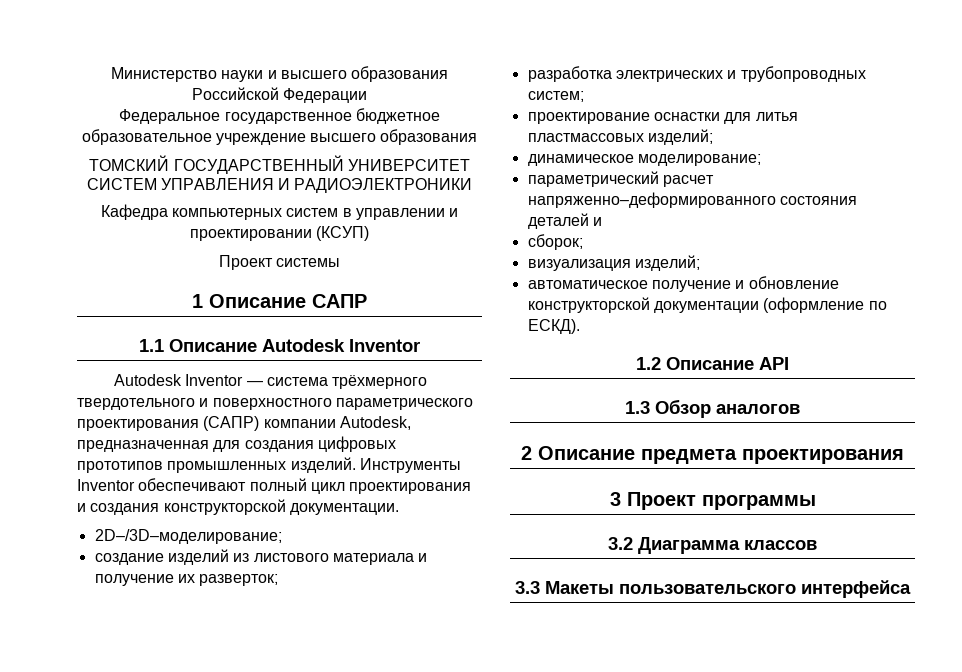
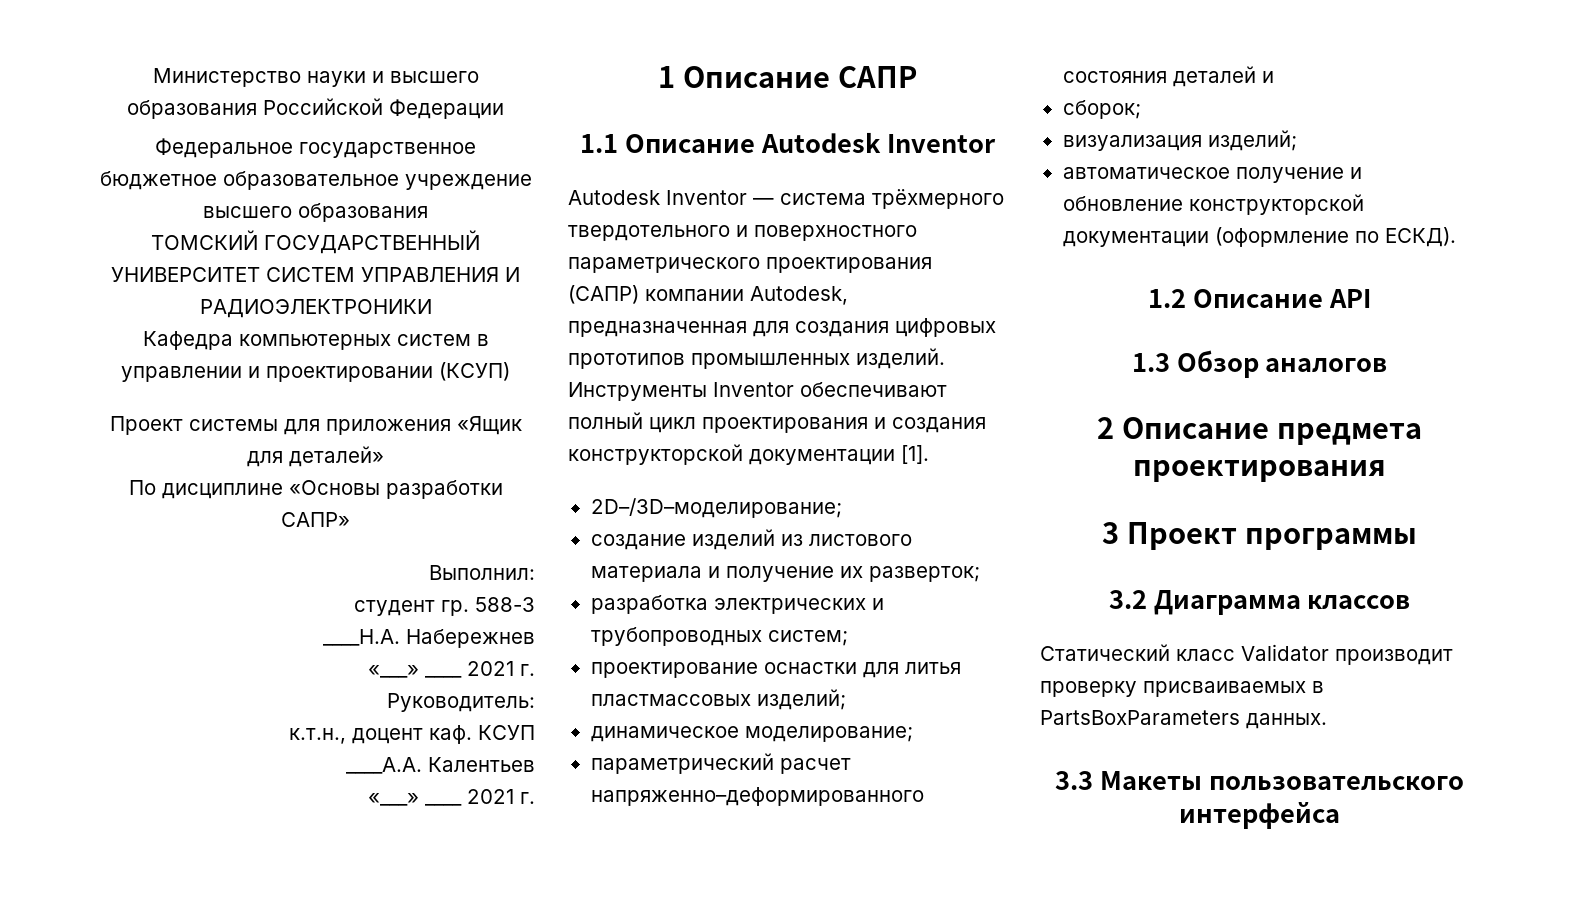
(341, 262) none -> [283,416,522,435] [247,446,384,467] [128,480,503,499] [281,512,350,527] [429,565,535,580] [354,597,535,616] [323,629,535,648] [368,665,462,678] [467,661,535,676] [387,693,535,712] [289,725,535,744] [346,757,535,774] [368,793,462,806] [467,789,535,804] для приложения «Ящик для деталей» // По дисциплине «Основы разработки САПР» // Выполнил: // студент гр. 588-3 // ____Н.А. Набережнев // «___» ____ 2021 г. // Руководитель: // к.т.н., доцент каф. КСУП // ____А.А. Калентьев // «___» ____ 2021 г.
[289,503,399,515] документации. -> [749,445,929,465] документации [1].
(817, 545) none -> [1040,644,1453,665] [1040,681,1324,697] [1040,710,1327,729] // Статический класс Validator производит проверку присваиваемых в PartsBoxParameters данных.

